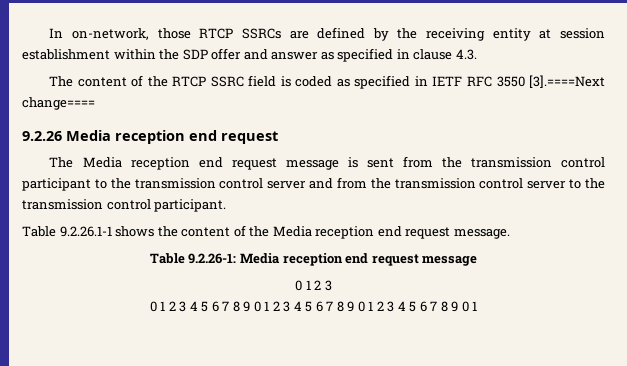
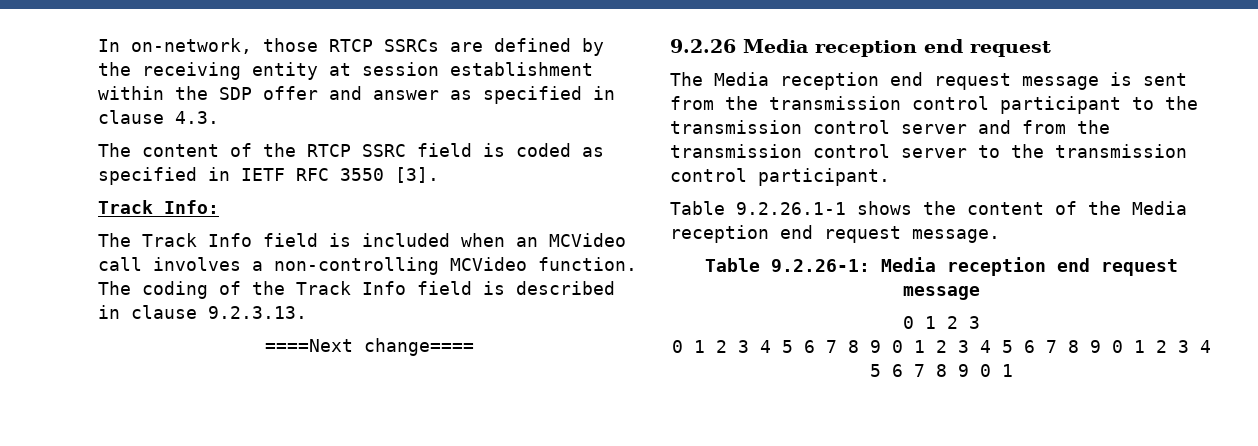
[528,75,605,88] [3].====Next -> [395,167,439,183] [98,200,219,214] [98,233,626,247] [98,257,637,275] [98,281,615,299] [98,305,307,319] [265,339,353,352] [3]. // Track Info: // The Track Info field is included when an MCVideo call involves a non-controlling MCVideo function. The coding of the Track Info field is described in clause 9.2.3.13. // ====Next

